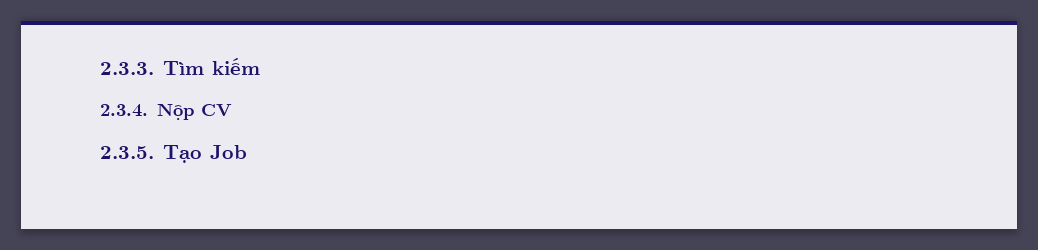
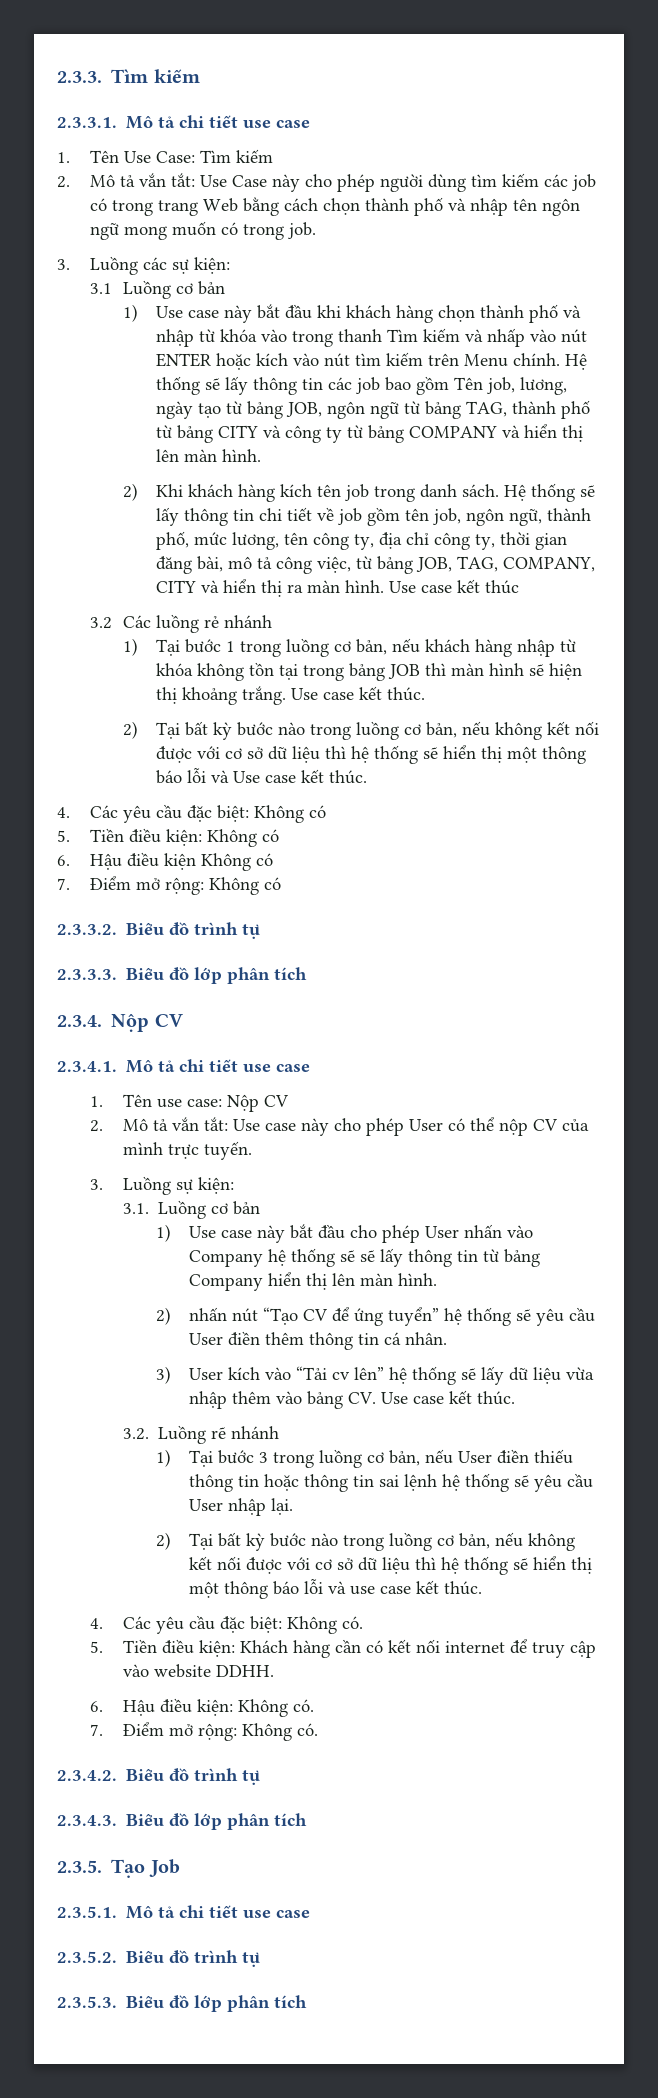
[100,103,232,120] [100,145,247,163] 2.3.4. Nộp CV // 2.3.5. Tạo Job -> [57,115,311,129] [57,149,273,163] [57,173,596,192] [89,197,580,216] [89,221,316,240] [57,256,230,275] [89,280,225,299] [122,304,581,323] [155,328,587,347] [155,352,587,370] [155,376,567,395] [155,400,590,419] [155,424,583,443] [155,449,261,462] [122,483,595,502] [155,507,591,526] [155,531,567,550] [155,556,595,574] [155,579,519,597] [89,614,272,633] [122,638,576,657] [155,662,582,681] [155,686,425,705] [122,721,599,740] [155,745,586,764] [155,768,367,784] [57,804,326,823] [57,828,279,847] [57,852,273,871] [57,876,281,895] [57,922,261,939] [57,967,308,984] [57,1014,183,1032] [57,1059,311,1073] [89,1094,289,1112] [89,1117,589,1136] [122,1141,252,1160] [89,1176,234,1195] [122,1200,261,1219] [155,1224,533,1243] [188,1248,540,1267] [188,1272,437,1291] [155,1307,595,1326] [188,1331,447,1350] [155,1366,594,1385] [188,1390,515,1409] [122,1425,280,1444] [155,1449,573,1468] [188,1473,593,1492] [188,1498,293,1516] [155,1532,575,1551] [188,1556,592,1575] [188,1579,482,1599] [89,1615,363,1634] [89,1639,596,1658] [122,1664,274,1678] [89,1698,314,1717] [89,1722,318,1741] [57,1768,261,1785] [57,1813,308,1830] [57,1859,180,1878] [57,1905,311,1919] [57,1950,261,1967] [57,1995,308,2012] 2.3.3.1. Mô tả chi tiết use case // 1. Tên Use Case: Tìm kiếm // 2. Mô tả vắn tắt: Use Case này cho phép người dùng tìm kiếm các job có trong trang Web bằng cách chọn thành phố và nhập tên ngôn ngữ mong muốn có trong job. // 3. Luồng các sự kiện: // 3.1 Luồng cơ bản // 1) Use case này bắt đầu khi khách hàng chọn thành phố và nhập từ khóa vào trong thanh Tìm kiếm và nhấp vào nút ENTER hoặc kích vào nút tìm kiếm trên Menu chính. Hệ thống sẽ lấy thông tin các job bao gồm Tên job, lương, ngày tạo từ bảng JOB, ngôn ngữ từ bảng TAG, thành phố từ bảng CITY và công ty từ bảng COMPANY và hiển thị lên màn hình. // 2) Khi khách hàng kích tên job trong danh sách. Hệ thống sẽ lấy thông tin chi tiết về job gồm tên job, ngôn ngữ, thành phố, mức lương, tên công ty, địa chỉ công ty, thời gian đăng bài, mô tả công việc, từ bảng JOB, TAG, COMPANY, CITY và hiển thị ra màn hình. Use case kết thúc // 3.2 Các luồng rẻ nhánh // 1) Tại bước 1 trong luồng cơ bản, nếu khách hàng nhập từ khóa không tồn tại trong bảng JOB thì màn hình sẽ hiện thị khoảng trắng. Use case kết thúc. // 2) Tại bất kỳ bước nào trong luồng cơ bản, nếu không kết nối được với cơ sở dữ liệu thì hệ thống sẽ hiển thị một thông báo lỗi và Use case kết thúc. // 4. Các yêu cầu đặc biệt: Không có // 5. Tiền điều kiện: Không có // 6. Hậu điều kiện Không có // 7. Điểm mở rộng: Không có // 2.3.3.2. Biểu đồ trình tự // 2.3.3.3. Biểu đồ lớp phân tích // 2.3.4. Nộp CV // 2.3.4.1. Mô tả chi tiết use case // 1. Tên use case: Nộp CV // 2. Mô tả vắn tắt: Use case này cho phép User có thể nộp CV của mình trực tuyến. // 3. Luồng sự kiện: // 3.1. Luồng cơ bản // 1) Use case này bắt đầu cho phép User nhấn vào Company hệ thống sẽ sẽ lấy thông tin từ bảng Company hiển thị lên màn hình. // 2) nhấn nút “Tạo CV để ứng tuyển” hệ thống sẽ yêu cầu User điền thêm thông tin cá nhân. // 3) User kích vào “Tải cv lên” hệ thống sẽ lấy dữ liệu vừa nhập thêm vào bảng CV. Use case kết thúc. // 3.2. Luồng rẽ nhánh // 1) Tại bước 3 trong luồng cơ bản, nếu User điền thiếu thông tin hoặc thông tin sai lệnh hệ thống sẽ yêu cầu User nhập lại. // 2) Tại bất kỳ bước nào trong luồng cơ bản, nếu không kết nối được với cơ sở dữ liệu thì hệ thống sẽ hiển thị một thông báo lỗi và use case kết thúc. // 4. Các yêu cầu đặc biệt: Không có. // 5. Tiền điều kiện: Khách hàng cần có kết nối internet để truy cập vào website DDHH. // 6. Hậu điều kiện: Không có. // 7. Điểm mở rộng: Không có. // 2.3.4.2. Biểu đồ trình tự // 2.3.4.3. Biểu đồ lớp phân tích // 2.3.5. Tạo Job // 2.3.5.1. Mô tả chi tiết use case // 2.3.5.2. Biểu đồ trình tự // 2.3.5.3. Biểu đồ lớp phân tích

